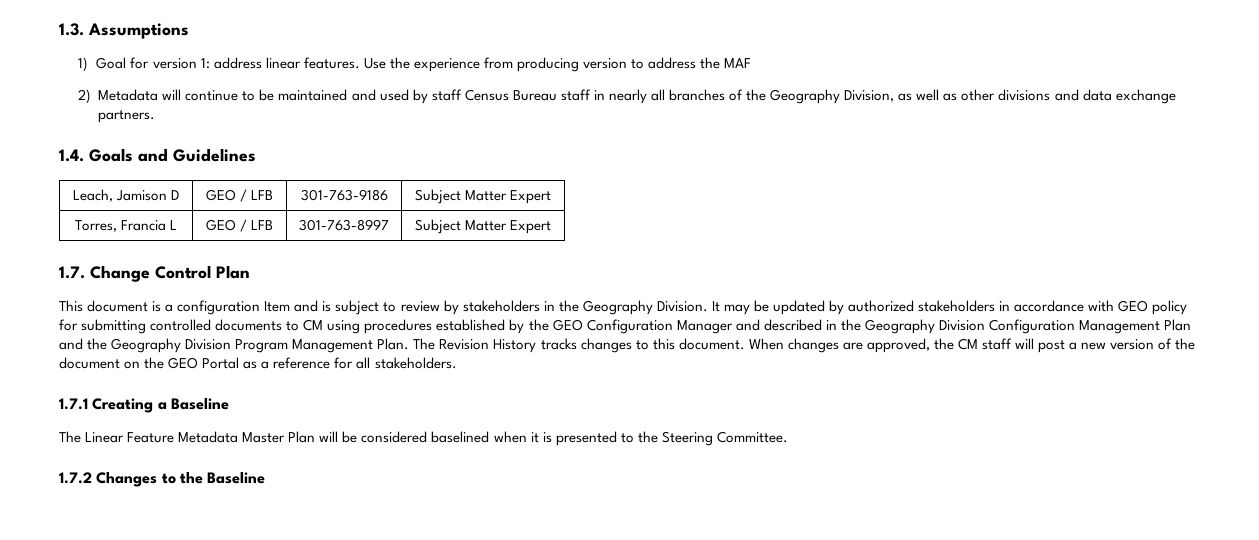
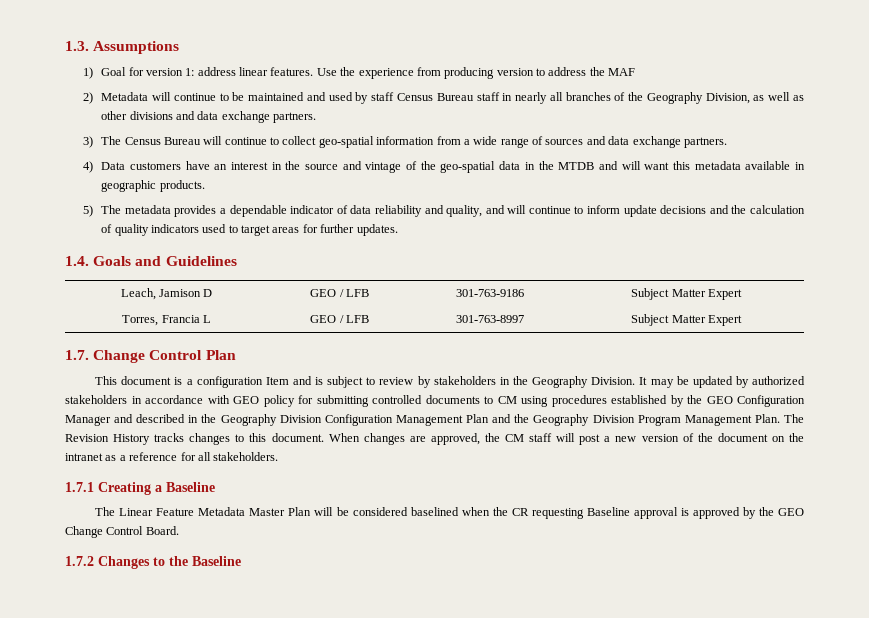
(156, 116) none -> [83,136,727,148] [83,161,805,173] [101,180,205,192] [83,205,805,217] [101,224,398,236] // 3) The Census Bureau will continue to collect geo-spatial information from a wide range of sources and data exchange partners. // 4) Data customers have an interest in the source and vintage of the geo-spatial data in the MTDB and will want this metadata available in geographic products. // 5) The metadata provides a dependable indicator of data reliability and quality, and will continue to inform update decisions and the calculation of quality indicators used to target areas for further updates.
[168,357,240,369] GEO Portal -> [65,453,103,461] intranet
[530,431,788,446] it is presented to the Steering Committee. -> [492,507,804,519] [65,526,179,538] the CR requesting Baseline approval is approved by the GEO Change Control Board.

